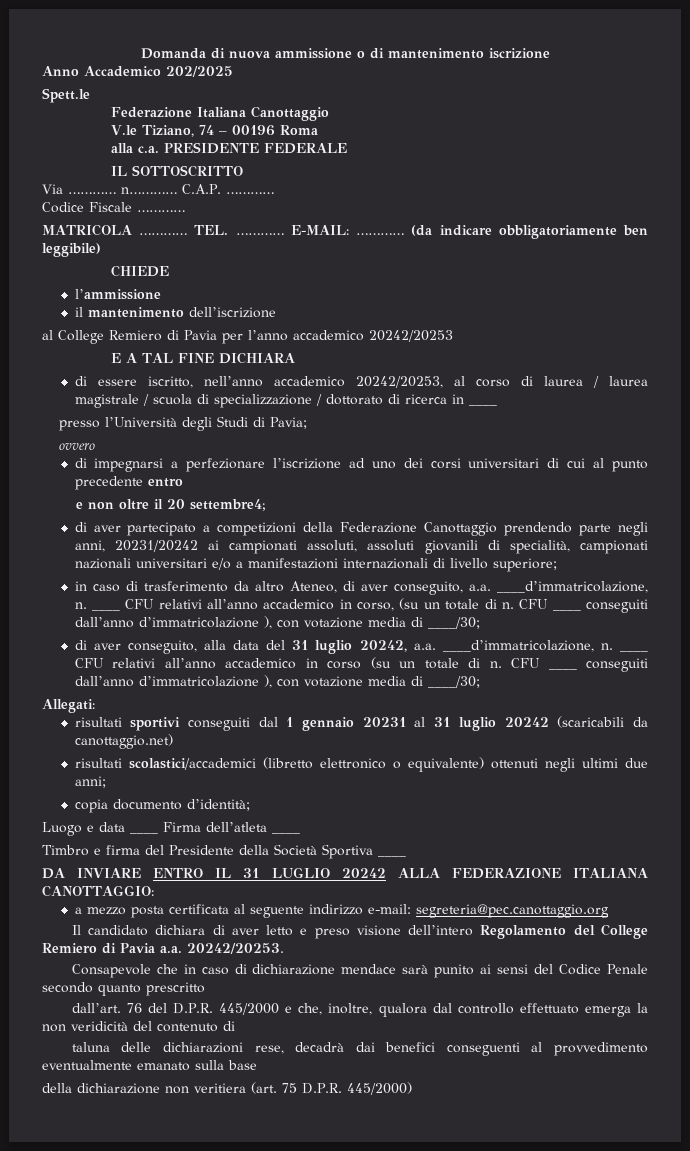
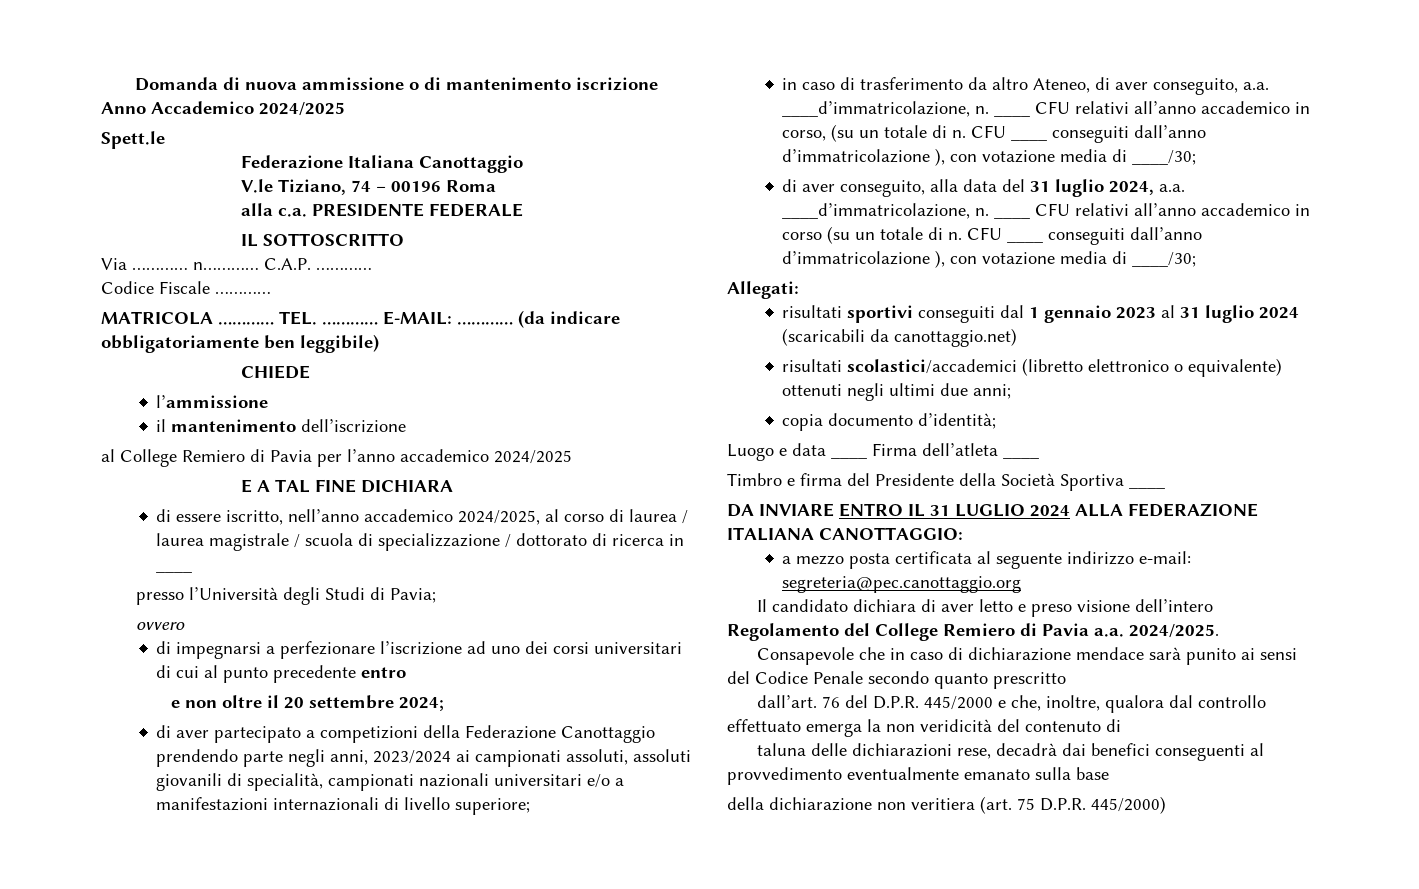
[166,66,233,77] 202/2025 -> [259,102,345,116] 2024/2025
[369,330,453,342] 20242/20253 -> [494,450,572,464] 2024/2025
[355,376,443,388] 20242/20253, -> [458,510,541,525] 2024/2025,
[190,499,267,511] settembre4; -> [309,695,445,711] settembre 2024;
[114,540,198,552] 20231/20242 -> [373,750,452,764] 2023/2024
[359,640,407,652] 20242, -> [1109,181,1155,195] 2024,
[362,717,406,727] 20231 -> [1116,307,1157,319] 2023
[504,717,549,727] 20242 -> [1259,307,1300,319] 2024
[341,868,386,878] 20242 -> [1030,505,1070,517] 2024
[187,943,284,954] 20242/20253. -> [1129,624,1219,638] 2024/2025.

